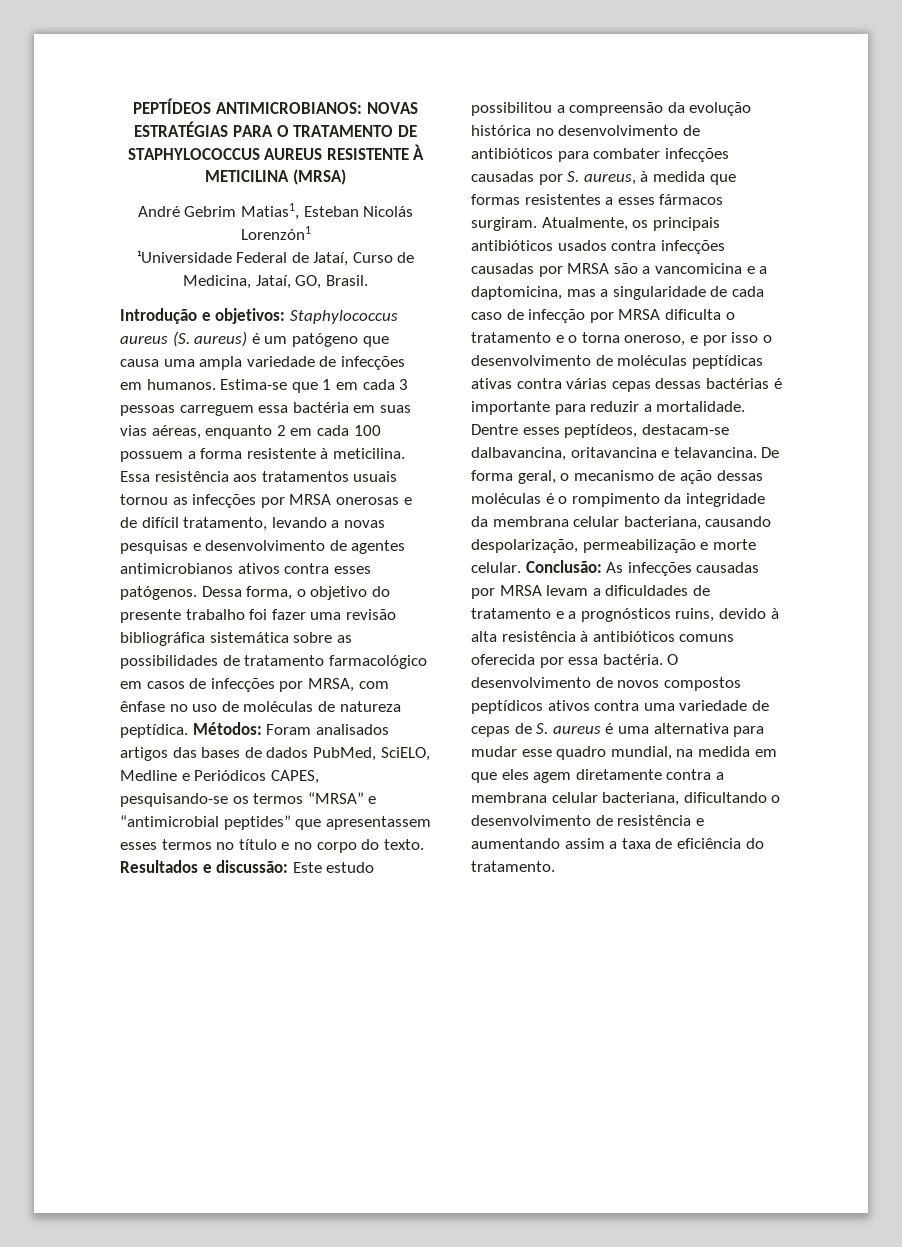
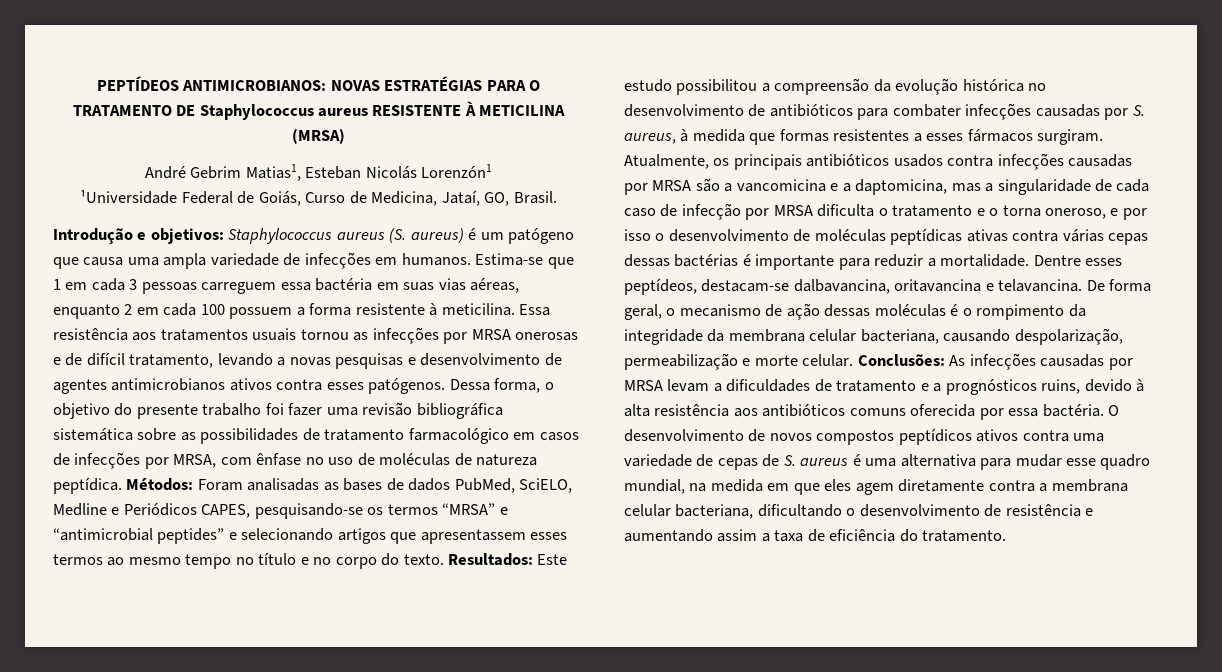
[127,148,323,160] STAPHYLOCOCCUS AUREUS -> [199,104,368,120] Staphylococcus aureus
[313,252,349,266] Jataí, -> [258,191,301,206] Goiás,
[315,724,389,735] [120,747,197,761] analisados artigos das -> [247,478,339,491] analisadas as
(291, 822) none -> [228,528,386,544] e selecionando artigos
(212, 844) none -> [107,554,232,569] ao mesmo tempo
[120,860,289,873] Resultados e discussão: -> [448,553,534,566] Resultados:
[525,560,602,573] Conclusão: -> [857,354,945,366] Conclusões:
[580,631,589,642] à -> [733,408,758,417] aos

